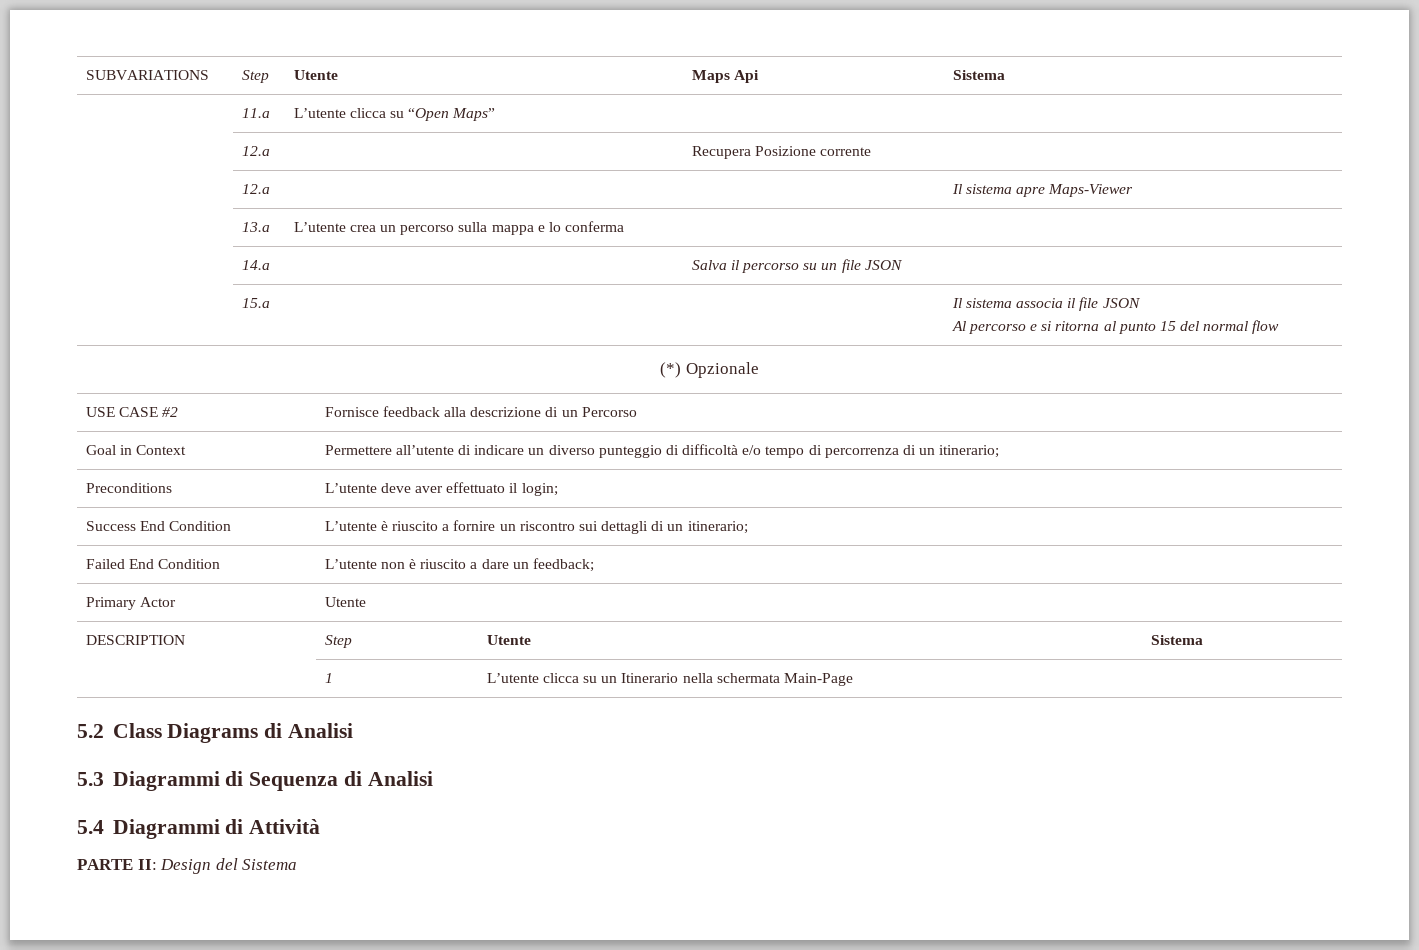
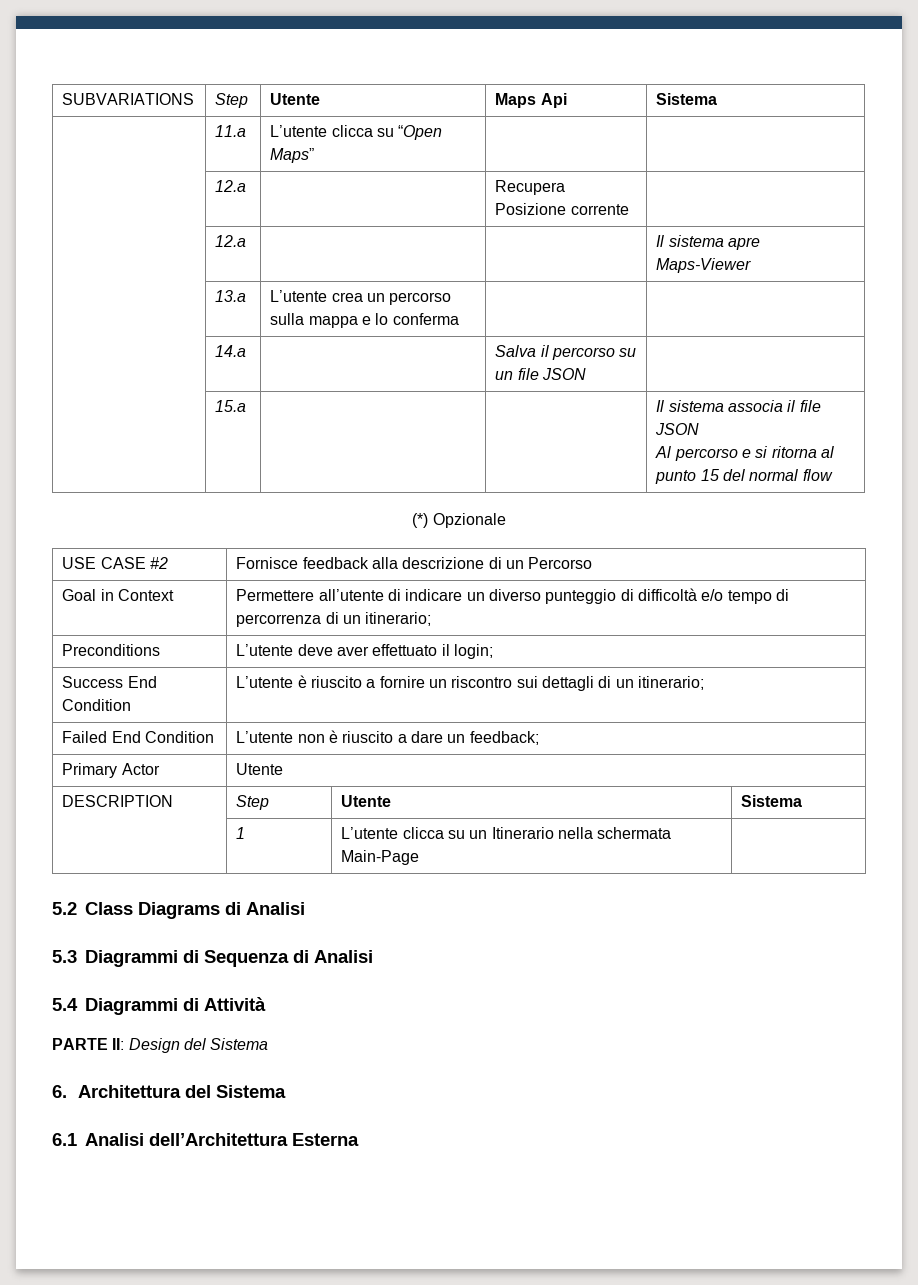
(298, 864) none -> [52,1085,286,1098] [52,1133,359,1146] // 6. Architettura del Sistema // 6.1 Analisi dell’Architettura Esterna

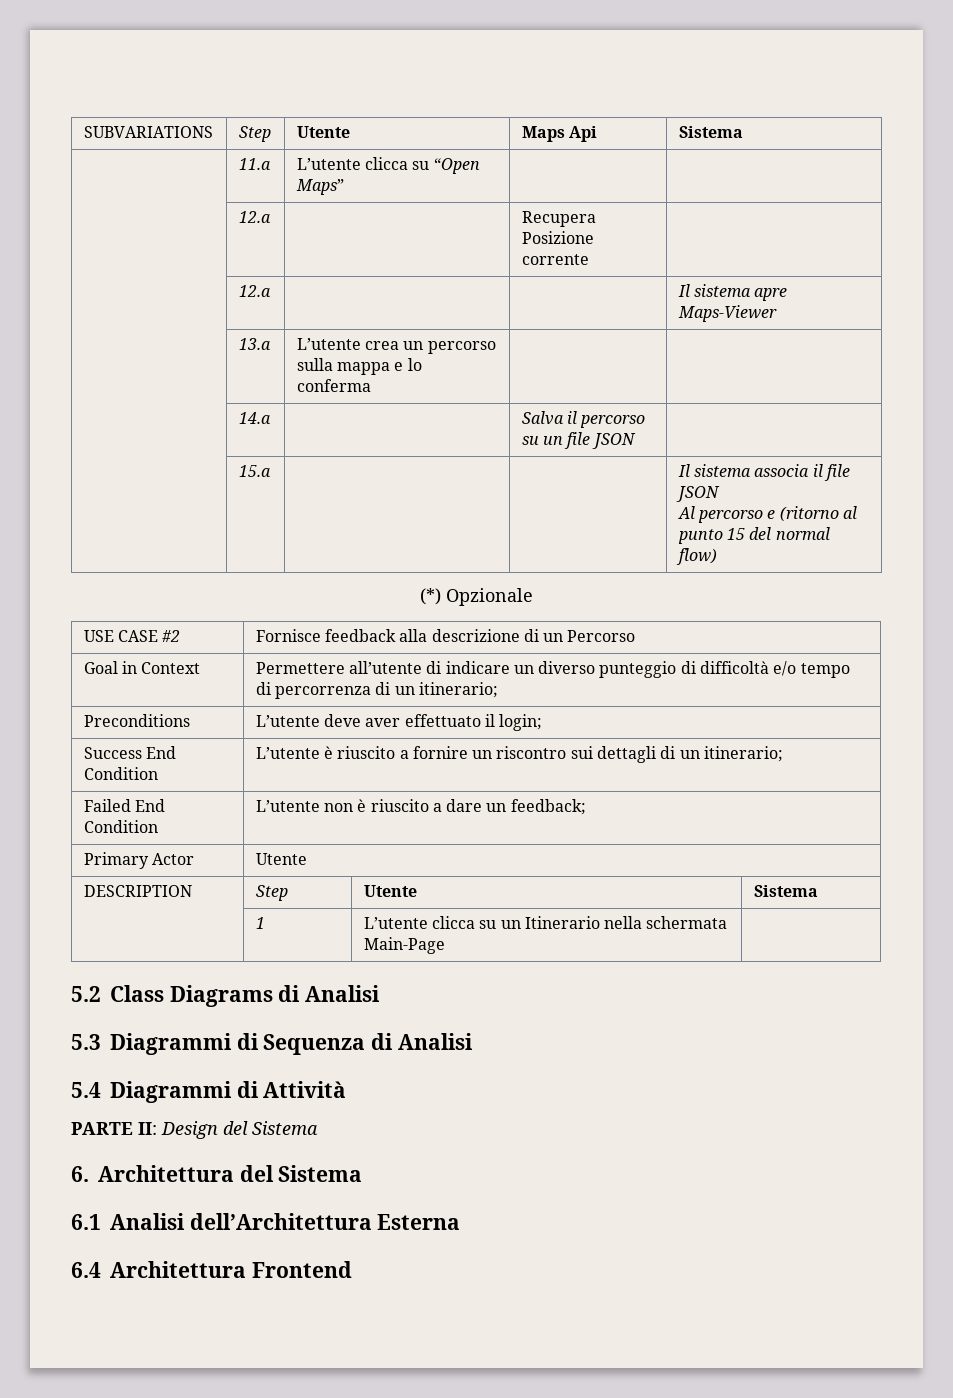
[755,446,817,458] si ritorna -> [779,506,839,522] (ritorno
[802,469,833,481] flow -> [675,548,717,565] flow)
(359, 1139) none -> [71,1261,352,1278] // 6.4 Architettura Frontend

